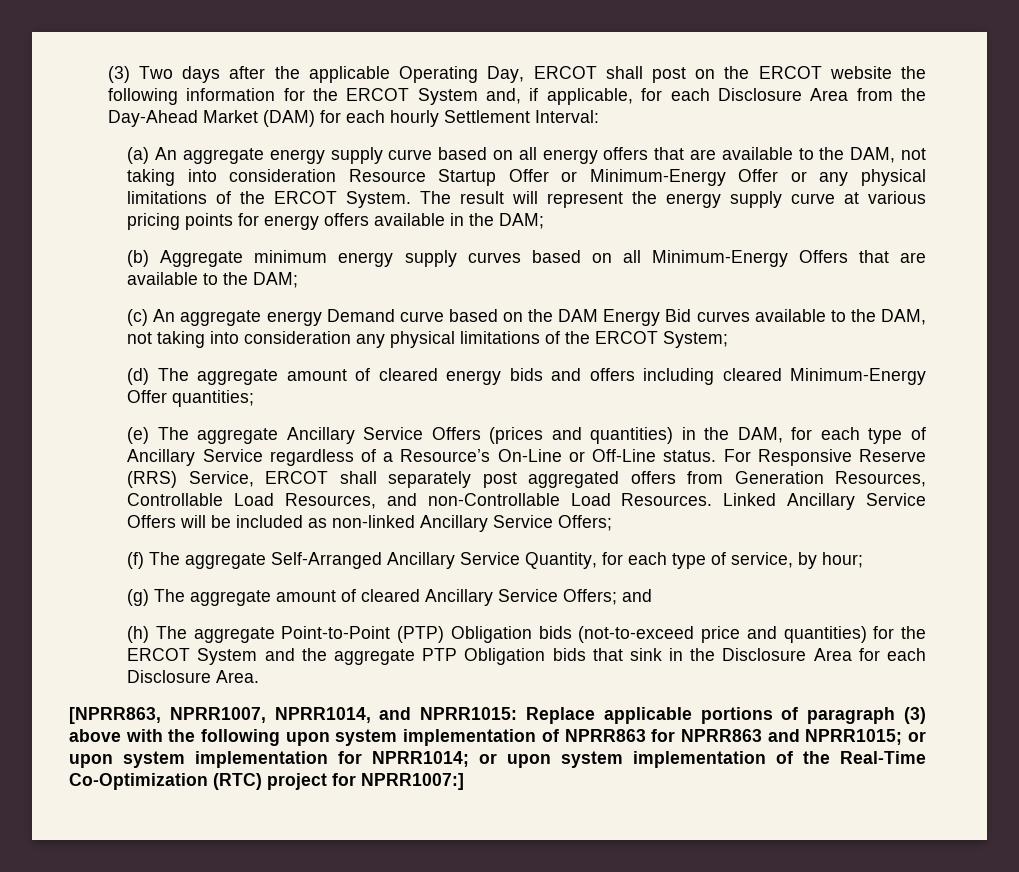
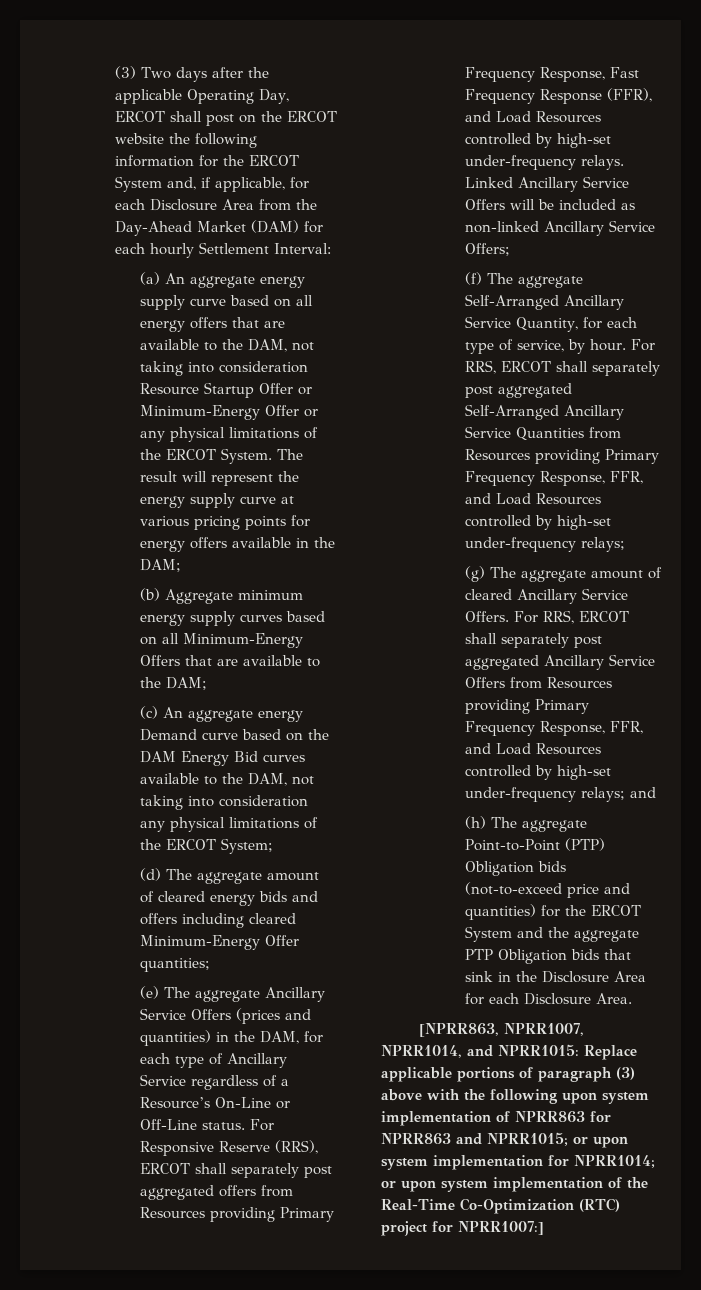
[127,471,254,488] (RRS) Service, -> [275,1140,319,1154] (RRS),
[734,471,926,487] [127,493,713,509] Generation Resources, Controllable Load Resources, and non-Controllable Load Resources. -> [140,1207,335,1222] [465,67,640,82] [465,88,653,104] [465,111,602,123] [465,133,612,148] [465,155,625,170] Resources providing Primary Frequency Response, Fast Frequency Response (FFR), and Load Resources controlled by high-set under-frequency relays.
[822,552,864,568] hour; -> [590,339,656,351] [465,360,661,376] [465,383,573,398] [465,404,625,420] [465,426,622,441] [465,449,660,464] [465,471,644,486] [465,493,602,505] [465,515,612,530] [465,537,626,552] hour. For RRS, ERCOT shall separately post aggregated Self-Arranged Ancillary Service Quantities from Resources providing Primary Frequency Response, FFR, and Load Resources controlled by high-set under-frequency relays;
[563,589,618,605] Offers; -> [465,610,630,624] [465,633,603,648] [465,654,656,670] [465,677,613,689] [465,699,590,714] [465,721,644,736] [465,743,602,755] [465,765,612,780] [465,787,626,802] Offers. For RRS, ERCOT shall separately post aggregated Ancillary Service Offers from Resources providing Primary Frequency Response, FFR, and Load Resources controlled by high-set under-frequency relays;

